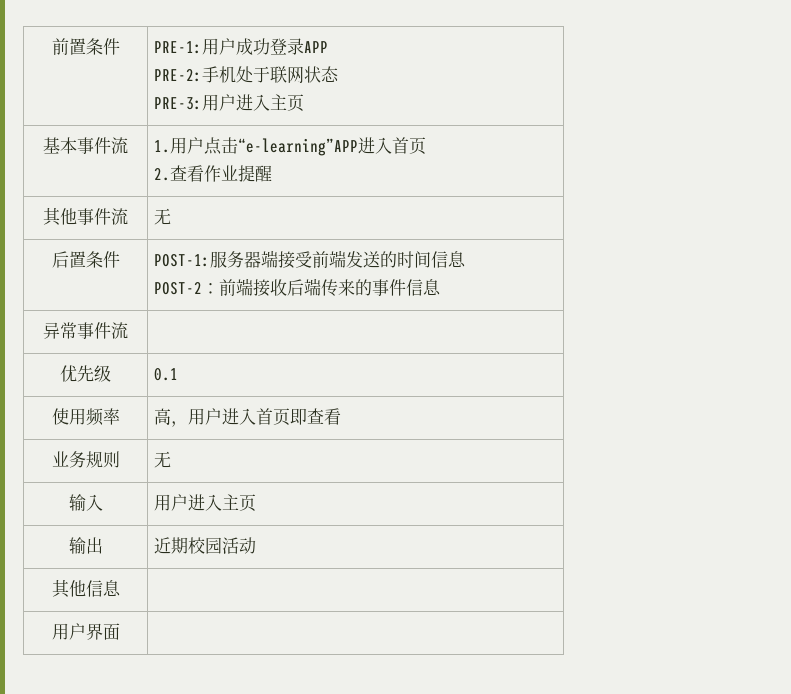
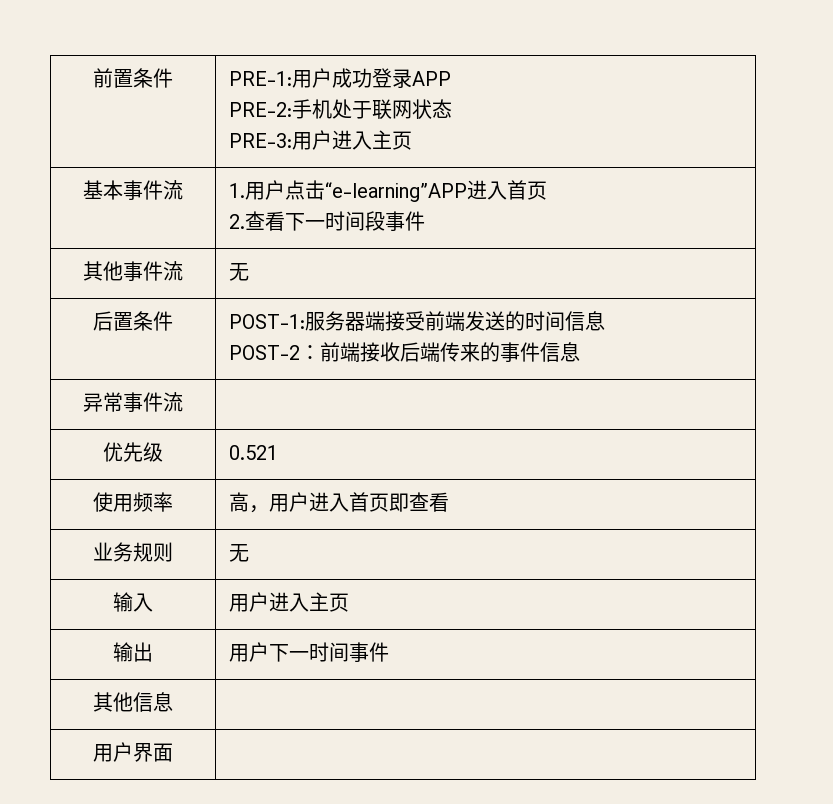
[204,165,273,182] 作业提醒 -> [284,211,425,231] 下一时间段事件
[154,368,179,381] 0.1 -> [228,445,278,460] 0.521
[154,537,257,554] 近期校园活动 -> [228,642,389,662] 用户下一时间事件

